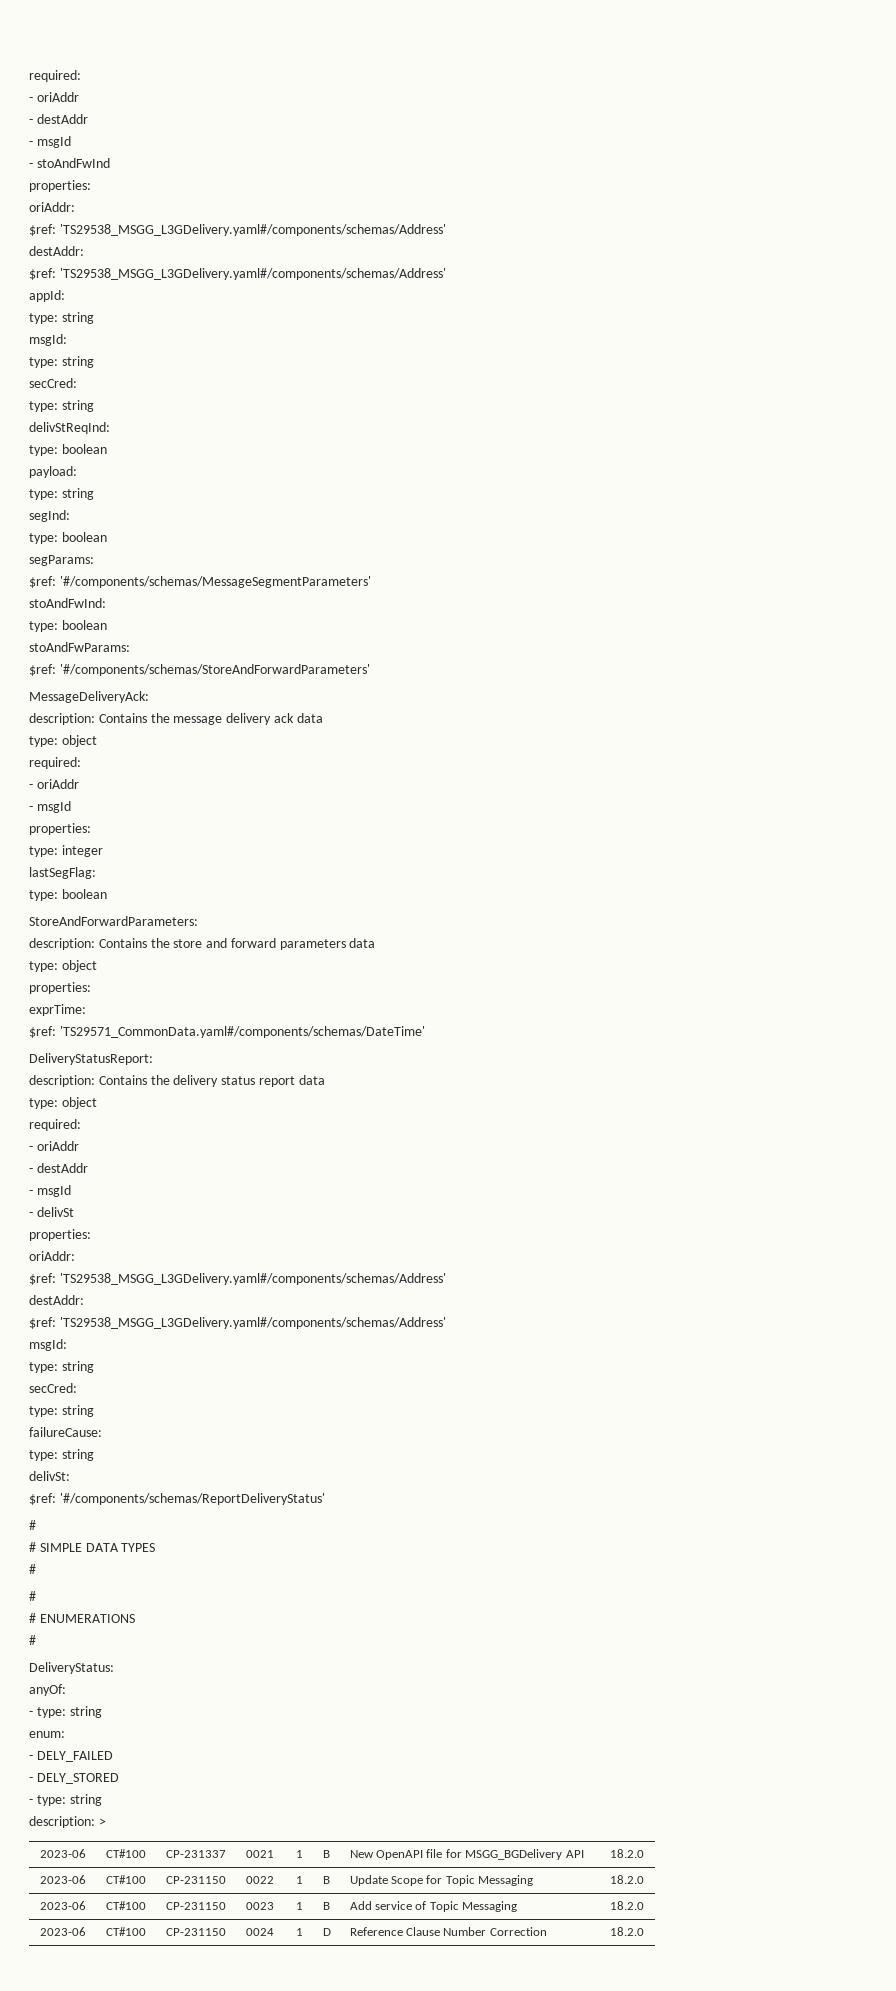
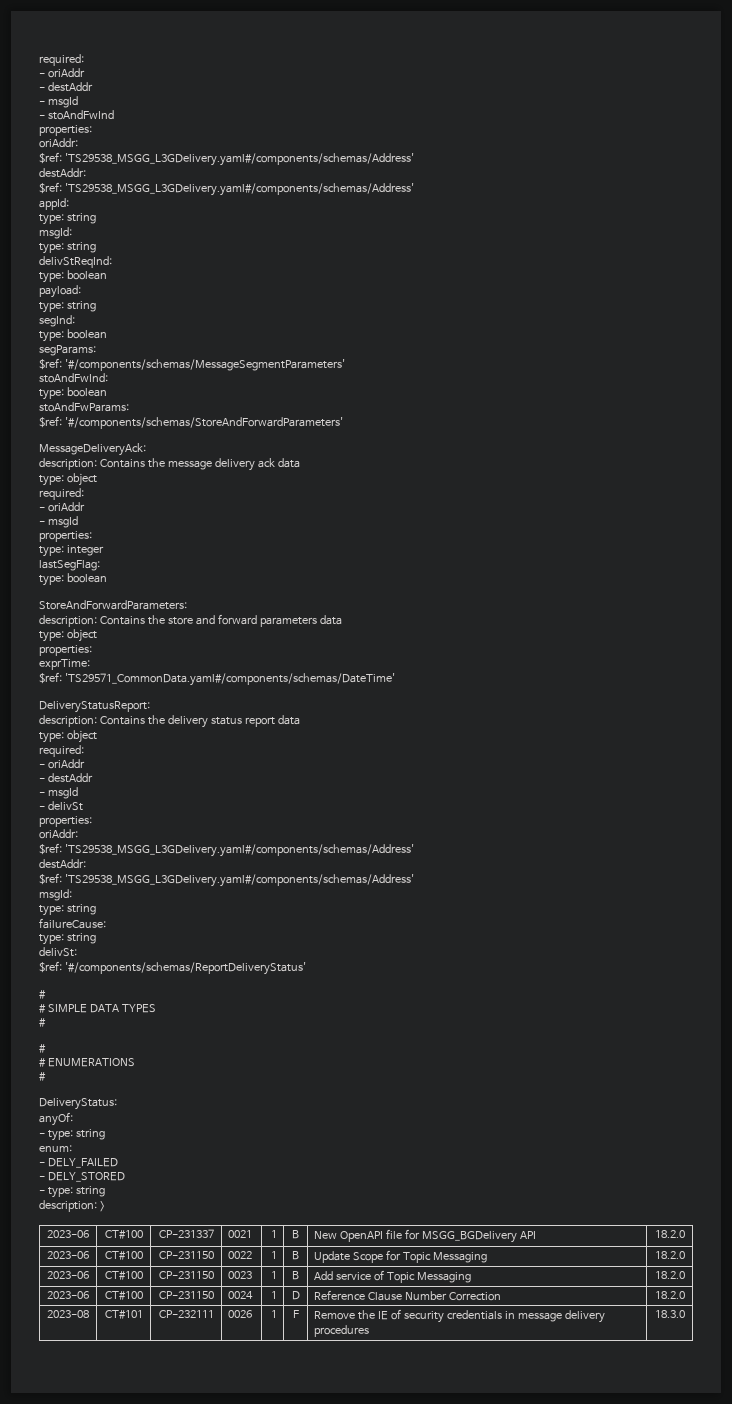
[29,378,77,388] [29,400,94,412] // secCred: // type: string -> (96, 247) none
[29,1383,77,1393] [29,1405,94,1417] // secCred: // type: string -> (96, 909) none
(644, 1931) none -> [47,1310,89,1318] [104,1310,143,1319] [158,1310,214,1318] [228,1310,253,1318] [270,1310,277,1318] [292,1310,299,1318] [314,1309,606,1323] [314,1325,370,1337] [654,1310,685,1318] // 2023-08 | CT#101 | CP-232111 | 0026 | 1 | F | Remove the IE of security credentials in message delivery procedures | 18.3.0

